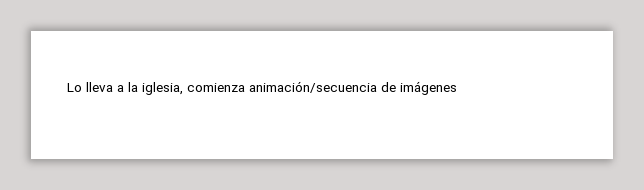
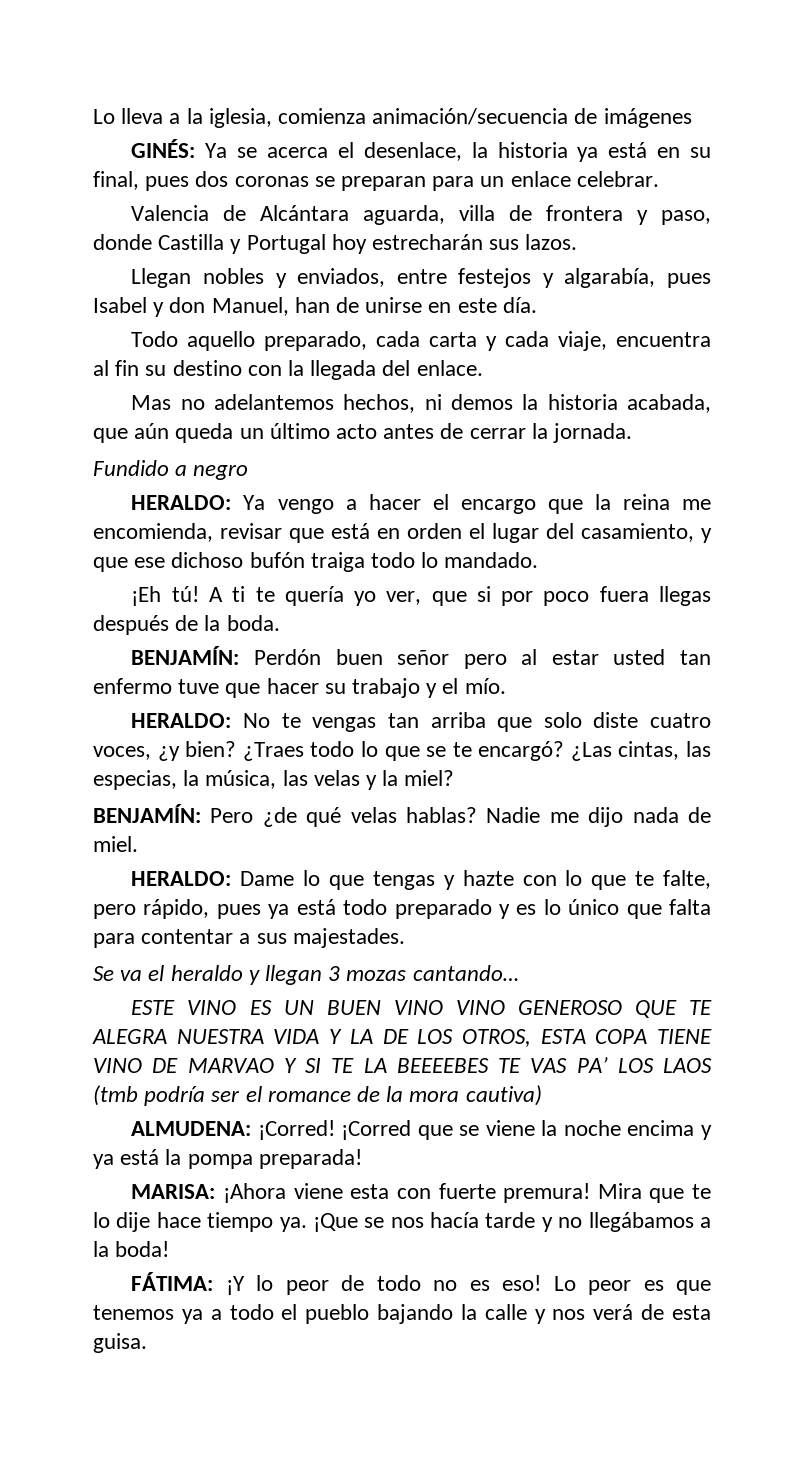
(457, 88) none -> [131,139,711,162] [93,171,659,191] [131,205,711,225] [93,234,578,254] [131,268,711,288] [93,297,537,317] [131,331,711,351] [93,360,483,380] [131,394,711,413] [93,423,633,443] [93,460,249,480] [131,494,711,514] [93,523,712,543] [93,552,539,572] [131,586,712,606] [93,615,280,635] [131,646,711,669] [93,678,506,698] [131,712,711,732] [93,741,711,761] [93,770,455,790] [93,804,711,827] [93,836,138,852] [131,870,711,890] [93,899,711,919] [93,928,405,948] [93,965,519,985] [131,1000,712,1018] [92,1029,712,1047] [93,1057,712,1073] [93,1085,542,1106] [131,1120,712,1140] [93,1149,362,1169] [131,1183,711,1203] [93,1212,711,1232] [93,1241,170,1257] [131,1272,712,1295] [93,1304,711,1324] [93,1333,147,1353] // GINÉS: Ya se acerca el desenlace, la historia ya está en su final, pues dos coronas se preparan para un enlace celebrar. // Valencia de Alcántara aguarda, villa de frontera y paso, donde Castilla y Portugal hoy estrecharán sus lazos. // Llegan nobles y enviados, entre festejos y algarabía, pues Isabel y don Manuel, han de unirse en este día. // Todo aquello preparado, cada carta y cada viaje, encuentra al fin su destino con la llegada del enlace. // Mas no adelantemos hechos, ni demos la historia acabada, que aún queda un último acto antes de cerrar la jornada. // Fundido a negro // HERALDO: Ya vengo a hacer el encargo que la reina me encomienda, revisar que está en orden el lugar del casamiento, y que ese dichoso bufón traiga todo lo mandado. // ¡Eh tú! A ti te quería yo ver, que si por poco fuera llegas después de la boda. // BENJAMÍN: Perdón buen señor pero al estar usted tan enfermo tuve que hacer su trabajo y el mío. // HERALDO: No te vengas tan arriba que solo diste cuatro voces, ¿y bien? ¿Traes todo lo que se te encargó? ¿Las cintas, las especias, la música, las velas y la miel? // BENJAMÍN: Pero ¿de qué velas hablas? Nadie me dijo nada de miel. // HERALDO: Dame lo que tengas y hazte con lo que te falte, pero rápido, pues ya está todo preparado y es lo único que falta para contentar a sus majestades. // Se va el heraldo y llegan 3 mozas cantando… // ESTE VINO ES UN BUEN VINO VINO GENEROSO QUE TE ALEGRA NUESTRA VIDA Y LA DE LOS OTROS, ESTA COPA TIENE VINO DE MARVAO Y SI TE LA BEEEEBES TE VAS PA’ LOS LAOS (tmb podría ser el romance de la mora cautiva) // ALMUDENA: ¡Corred! ¡Corred que se viene la noche encima y ya está la pompa preparada! // MARISA: ¡Ahora viene esta con fuerte premura! Mira que te lo dije hace tiempo ya. ¡Que se nos hacía tarde y no llegábamos a la boda! // FÁTIMA: ¡Y lo peor de todo no es eso! Lo peor es que tenemos ya a todo el pueblo bajando la calle y nos verá de esta guisa.

